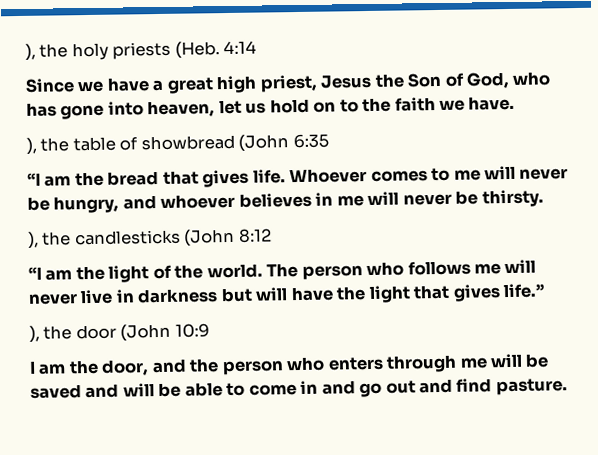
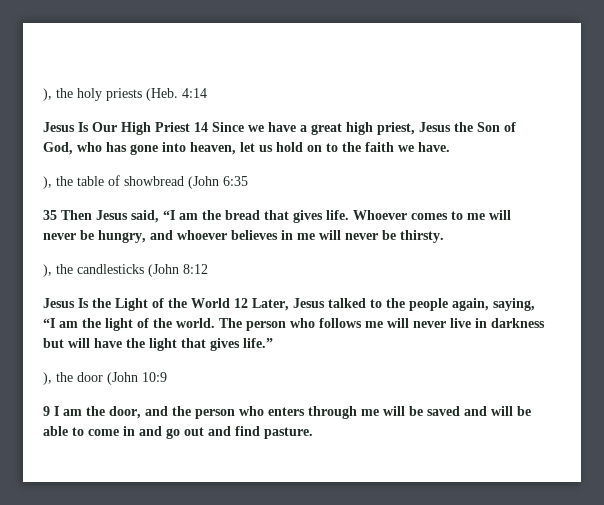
(258, 47) none -> [43,122,208,135] Jesus Is Our High Priest 14
(329, 141) none -> [43,210,159,223] 35 Then Jesus said,
(272, 235) none -> [43,298,535,311] Jesus Is the Light of the World 12 Later, Jesus talked to the people again, saying,
(210, 330) none -> [43,406,50,416] 9

